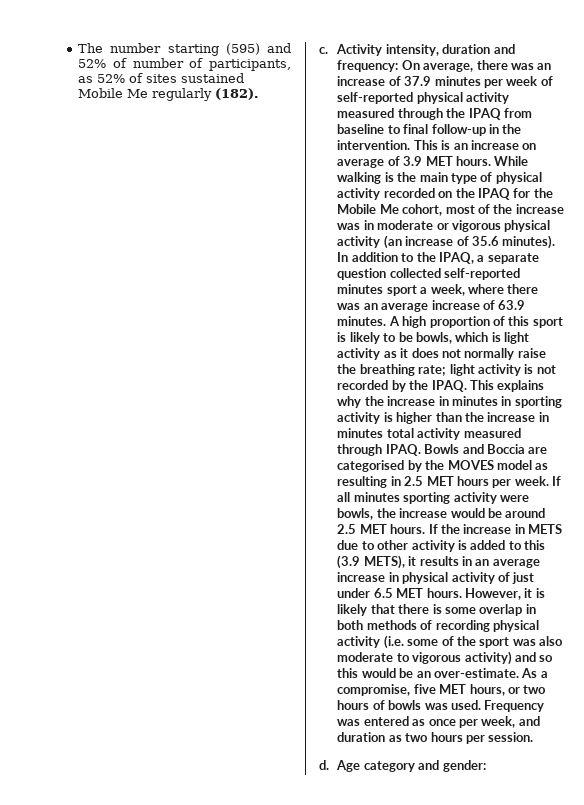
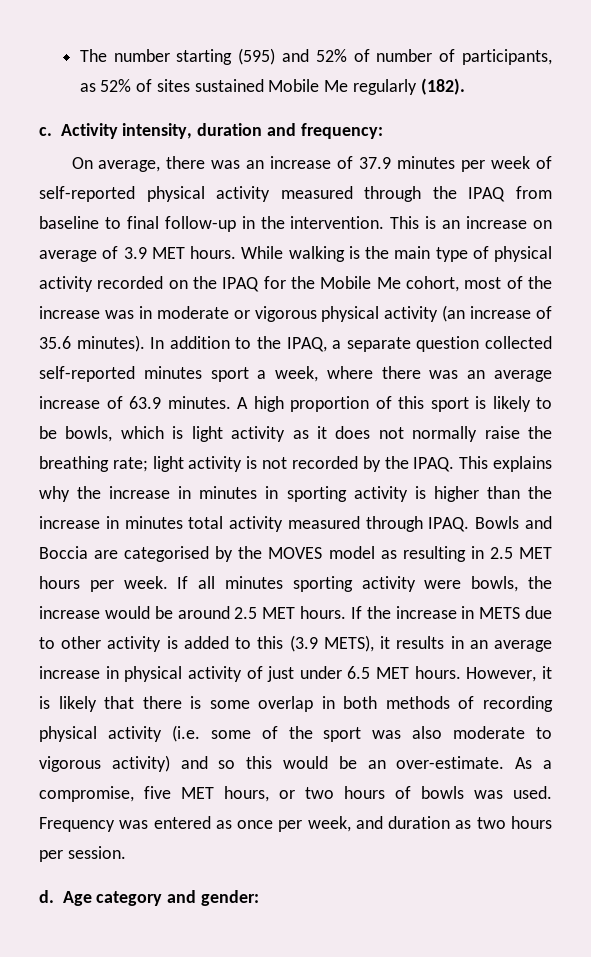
(399, 66) none -> (383, 131) //

